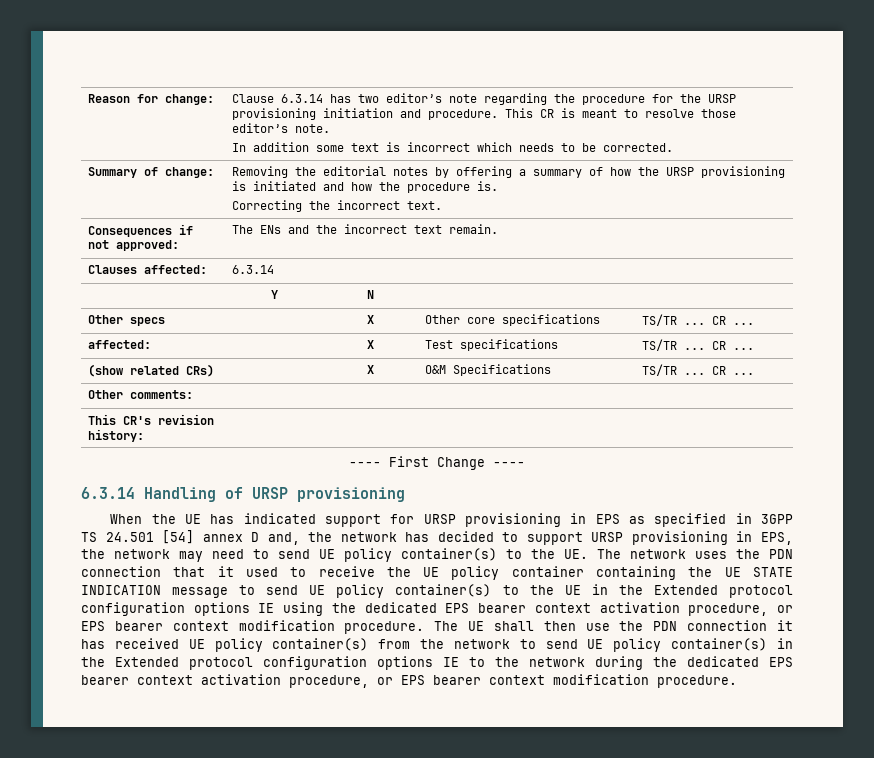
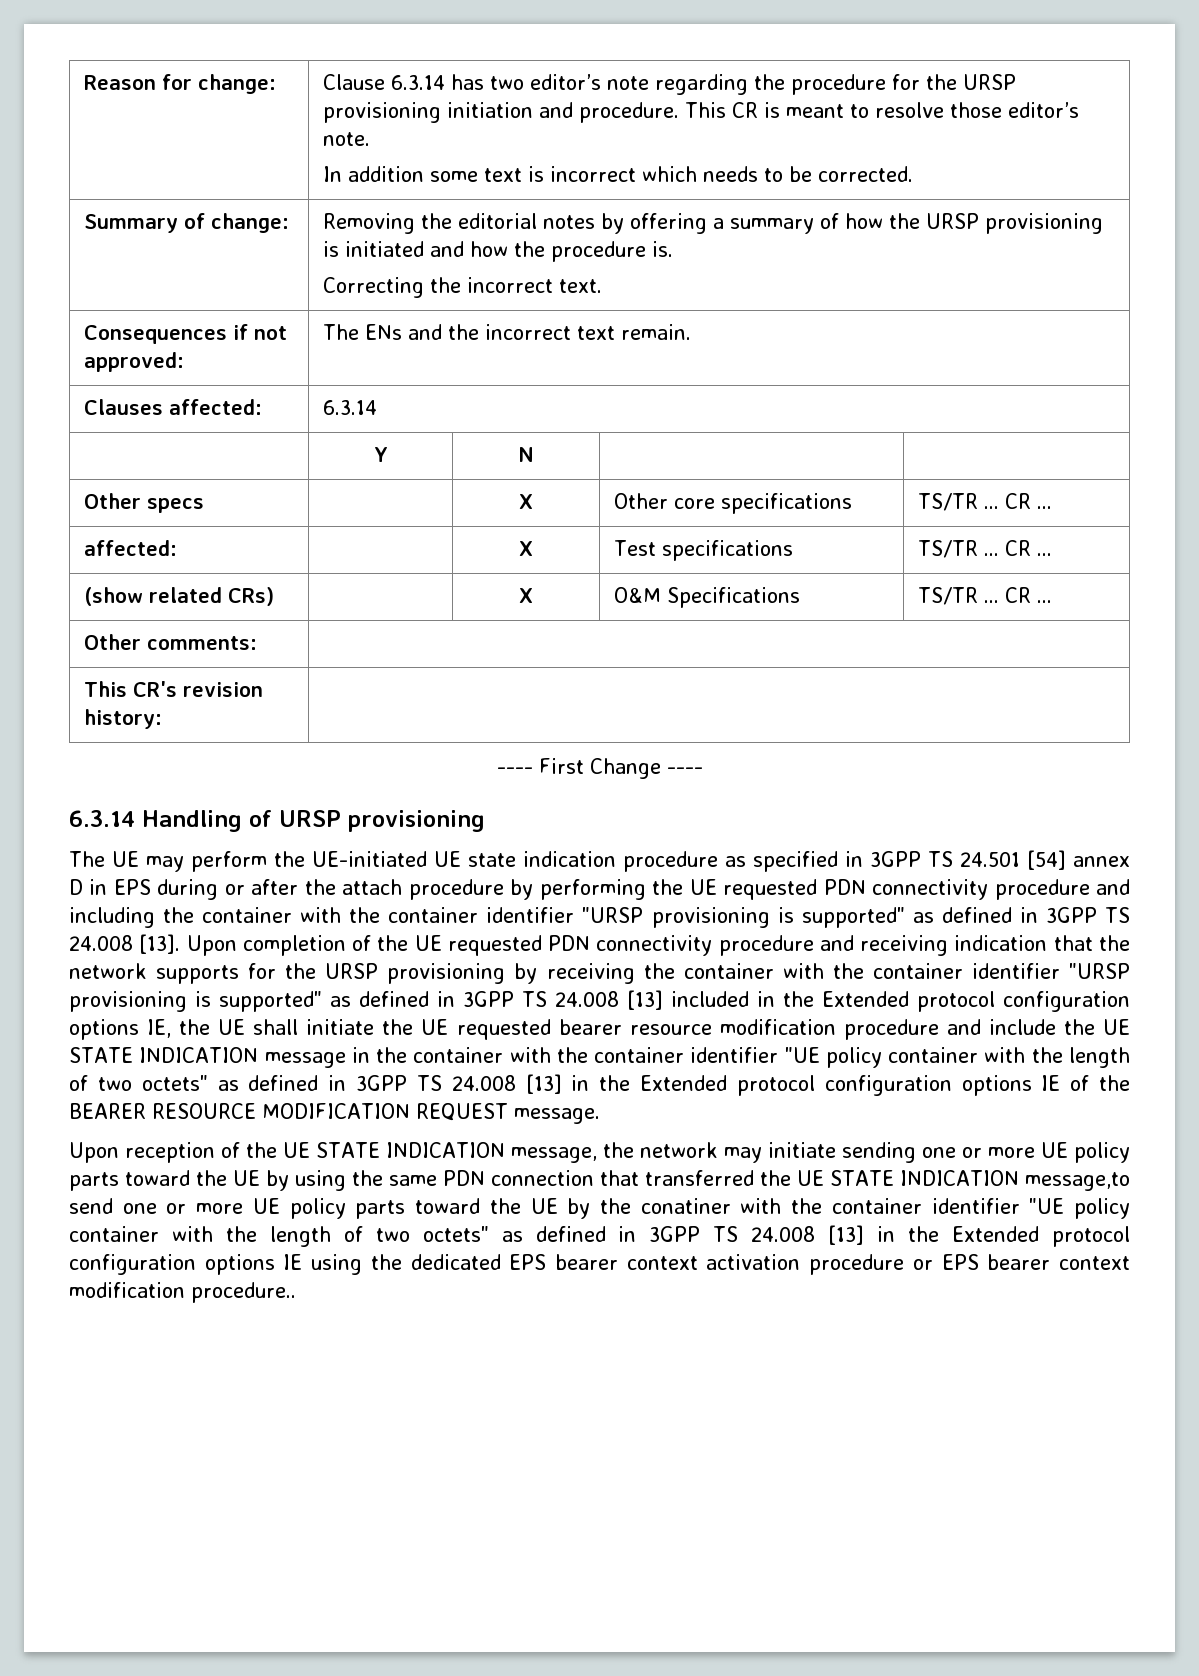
[110,513,620,527] When the UE has indicated support for URSP provisioning in EPS -> [69,851,718,872] The UE may perform the UE-initiated UE state indication procedure
[267,531,793,545] [81,548,793,562] [81,566,677,580] and, the network has decided to support URSP provisioning in EPS, the network may need to send UE policy container(s) to the UE. The network uses the PDN connection that it used to receive the UE policy container containing -> [89,879,1131,900] [69,907,1131,928] [69,934,1130,956] [69,963,1130,984] [69,990,1130,1012] [69,1019,1056,1040] in EPS during or after the attach procedure by performing the UE requested PDN connectivity procedure and including the container with the container identifier "URSP provisioning is supported" as defined in 3GPP TS 24.008 [13]. Upon completion of the UE requested PDN connectivity procedure and receiving indication that the network supports for the URSP provisioning by receiving the container with the container identifier "URSP provisioning is supported" as defined in 3GPP TS 24.008 [13] included in the Extended protocol configuration options IE, the UE shall initiate the UE requested bearer resource modification procedure and include
[239,584,581,598] to send UE policy container(s) to the UE -> [351,1047,1131,1068] [69,1074,1131,1096] [69,1103,600,1124] [69,1142,1131,1163] [69,1170,1130,1191] [69,1198,1130,1219] [69,1225,865,1247] in the container with the container identifier "UE policy container with the length of two octets" as defined in 3GPP TS 24.008 [13] in the Extended protocol configuration options IE of the BEARER RESOURCE MODIFICATION REQUEST message. // Upon reception of the UE STATE INDICATION message, the network may initiate sending one or more UE policy parts toward the UE by using the same PDN connection that transferred the UE STATE INDICATION message,to send one or more UE policy parts toward the UE by the conatiner with the container identifier "UE policy container with the length of two octets" as defined in 3GPP TS 24.008 [13]
[688,603,794,616] [81,620,793,634] [81,638,793,652] [81,656,793,670] [81,674,737,688] procedure, or EPS bearer context modification procedure. The UE shall then use the PDN connection it has received UE policy container(s) from the network to send UE policy container(s) in the Extended protocol configuration options IE to the network during the dedicated EPS bearer context activation procedure, or EPS bearer context modification procedure. -> [809,1254,1130,1275] [69,1282,296,1303] procedure or EPS bearer context modification procedure..

